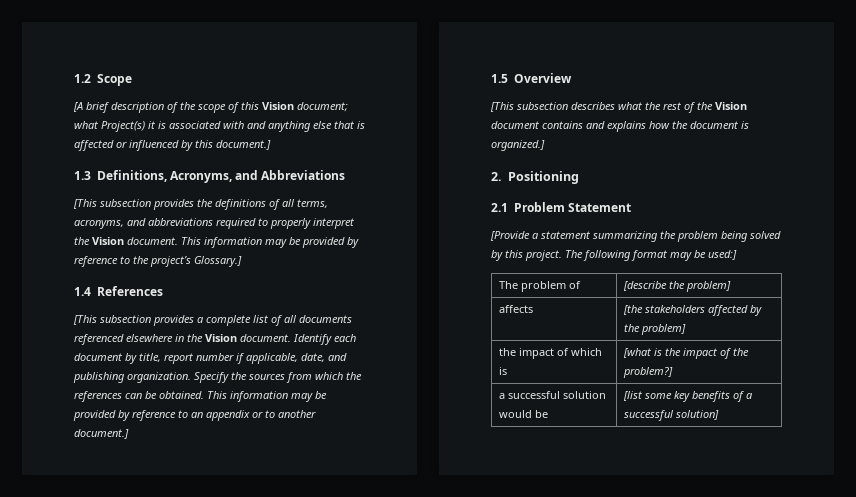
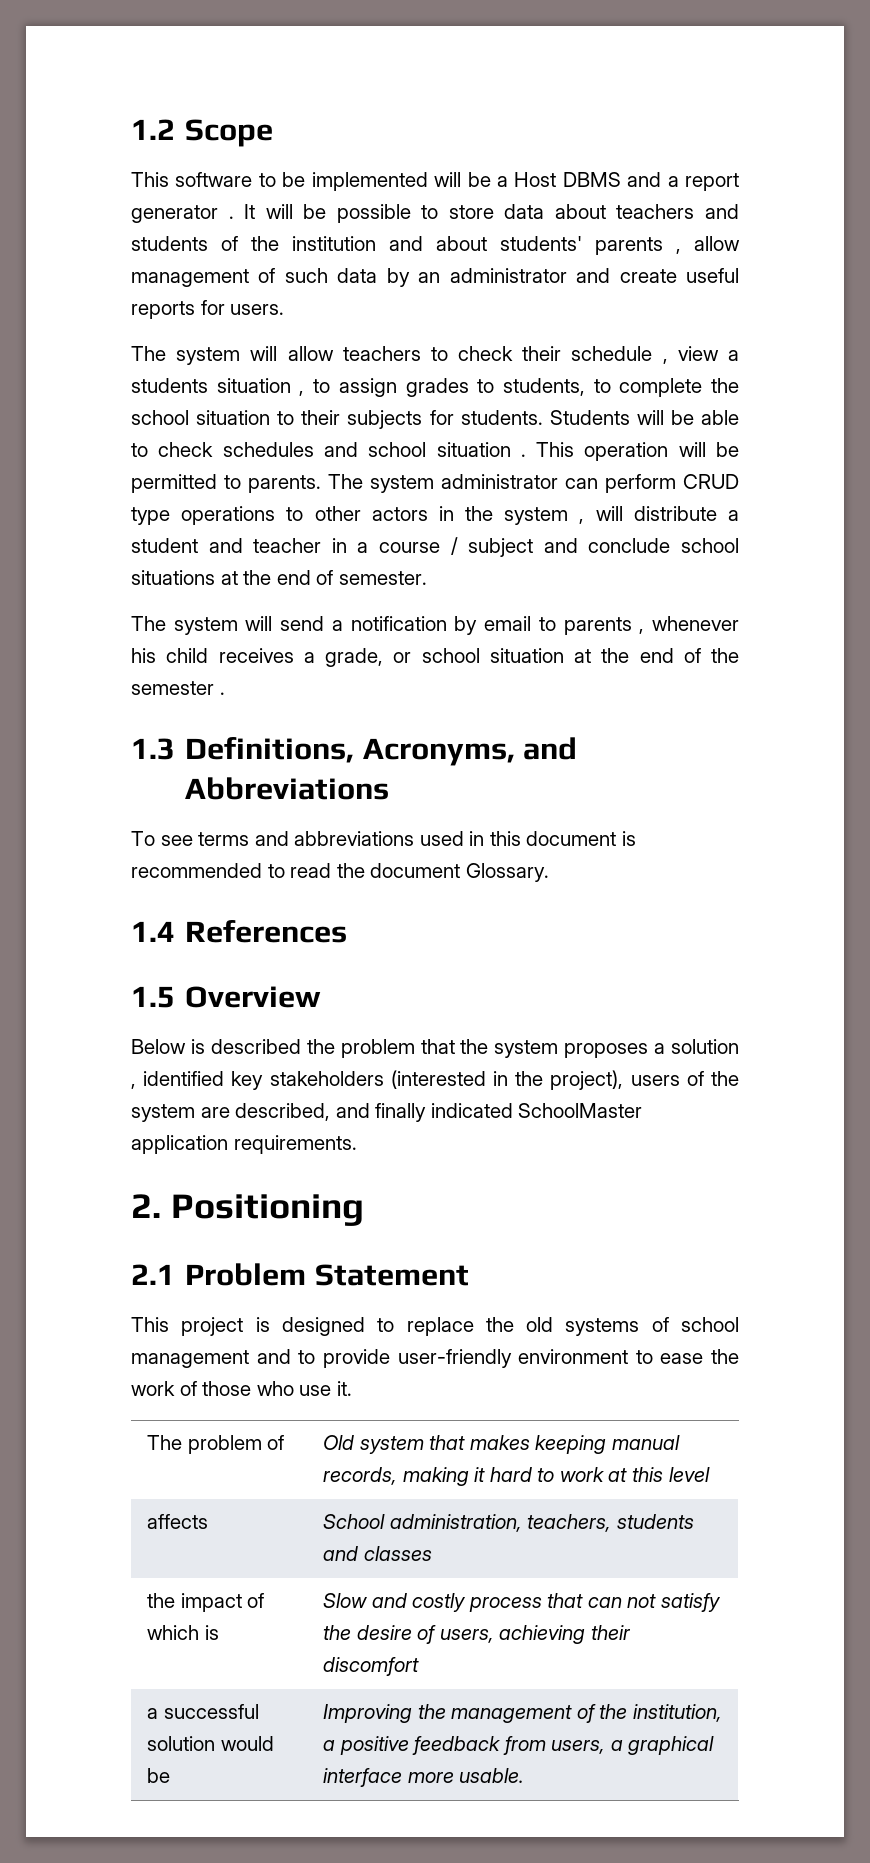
[73,102,348,113] [74,121,365,132] [74,140,271,151] [A brief description of the scope of this Vision document; what Project(s) it is associated with and anything else that is affected or influenced by this document.] -> [131,172,739,191] [131,204,739,223] [131,236,740,255] [131,268,740,287] [131,300,285,319] [131,346,739,365] [131,378,739,397] [131,410,740,429] [131,442,739,461] [131,474,739,493] [131,506,739,525] [131,537,740,557] [131,570,427,585] [131,616,740,635] [131,648,739,667] [131,681,225,695] This software to be implemented will be a Host DBMS and a report generator . It will be possible to store data about teachers and students of the institution and about students' parents , allow management of such data by an administrator and create useful reports for users. // The system will allow teachers to check their schedule , view a students situation , to assign grades to students, to complete the school situation to their subjects for students. Students will be able to check schedules and school situation . This operation will be permitted to parents. The system administrator can perform CRUD type operations to other actors in the system , will distribute a student and teacher in a course / subject and conclude school situations at the end of semester. // The system will send a notification by email to parents , whenever his child receives a grade, or school situation at the end of the semester .
[73,199,328,210] [74,218,354,229] [74,237,359,248] [74,256,242,267] [74,286,163,296] [73,315,352,326] [74,334,356,345] [74,353,347,364] [73,372,362,383] [74,391,327,402] [73,410,316,421] [74,429,129,439] [491,73,572,83] [490,102,747,113] [491,121,749,132] [491,140,545,151] [This subsection provides the definitions of all terms, acronyms, and abbreviations required to properly interpret the Vision document. This information may be provided by reference to the project’s Glossary.] // 1.4 References // [This subsection provides a complete list of all documents referenced elsewhere in the Vision document. Identify each document by title, report number if applicable, date, and publishing organization. Specify the sources from which the references can be obtained. This information may be provided by reference to an appendix or to another document.] // 1.5 Overview // [This subsection describes what the rest of the Vision document contains and explains how the document is organized.] -> [131,831,636,846] [131,863,549,882] [131,920,348,943] [131,986,322,1008] [131,1039,739,1058] [131,1070,739,1090] [131,1103,643,1122] [131,1135,357,1154] To see terms and abbreviations used in this document is recommended to read the document Glossary. // 1.4 References // 1.5 Overview // Below is described the problem that the system proposes a solution , identified key stakeholders (interested in the project), users of the system are described, and finally indicated SchoolMaster application requirements.
[490,231,781,242] [491,250,737,261] [498,281,581,292] [622,281,731,292] [498,305,533,313] [622,305,762,316] [623,324,686,335] [Provide a statement summarizing the problem being solved by this project. The following format may be used:] // The problem of | [describe the problem] // affects | [the stakeholders affected by the problem] -> [131,1317,739,1336] [131,1349,739,1368] [131,1381,352,1396] [147,1435,285,1454] [323,1435,680,1454] [323,1467,710,1486] [147,1514,209,1529] [323,1514,694,1532] [323,1546,432,1561] This project is designed to replace the old systems of school management and to provide user-friendly environment to ease the work of those who use it. // The problem of | Old system that makes keeping manual records, making it hard to work at this level // affects | School administration, teachers, students and classes
[622,348,749,359] [622,367,673,378] [what is the impact of the problem?] -> [323,1593,721,1612] [323,1625,631,1644] [323,1657,420,1676] Slow and costly process that can not satisfy the desire of users, achieving their discomfort
[622,391,753,402] [623,410,719,421] [list some key benefits of a successful solution] -> [323,1704,722,1723] [323,1736,715,1755] [323,1768,525,1787] Improving the management of the institution, a positive feedback from users, a graphical interface more usable.

